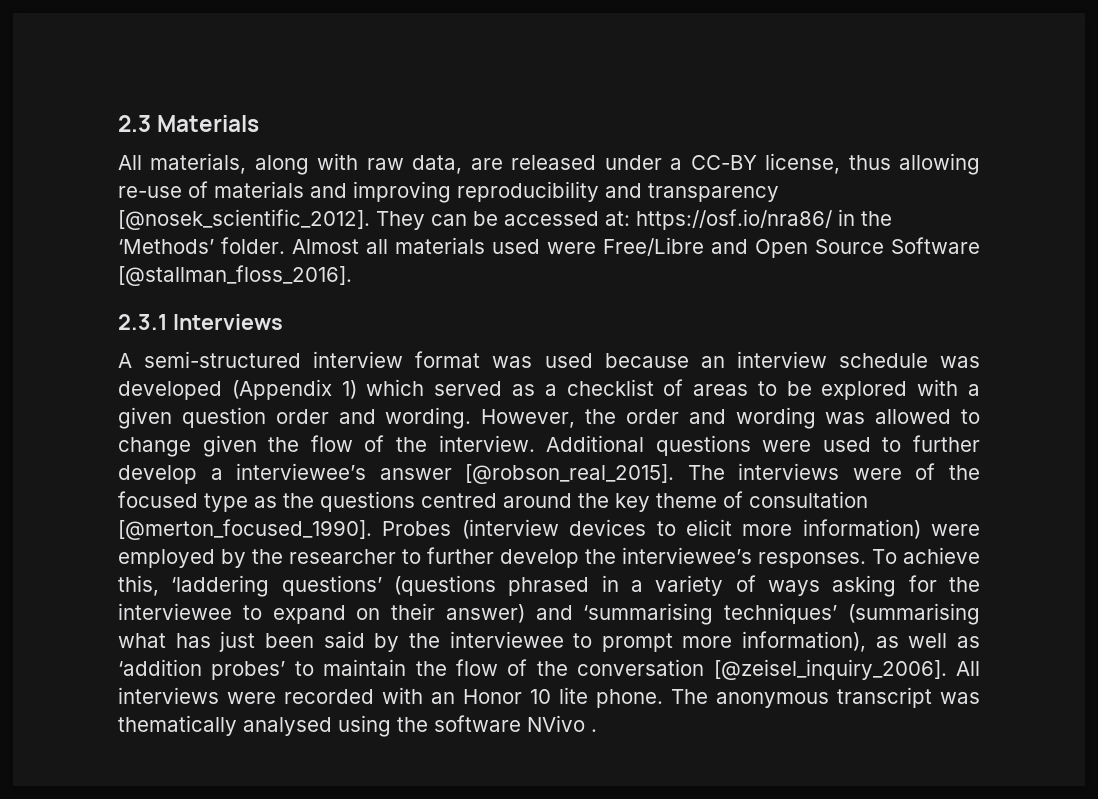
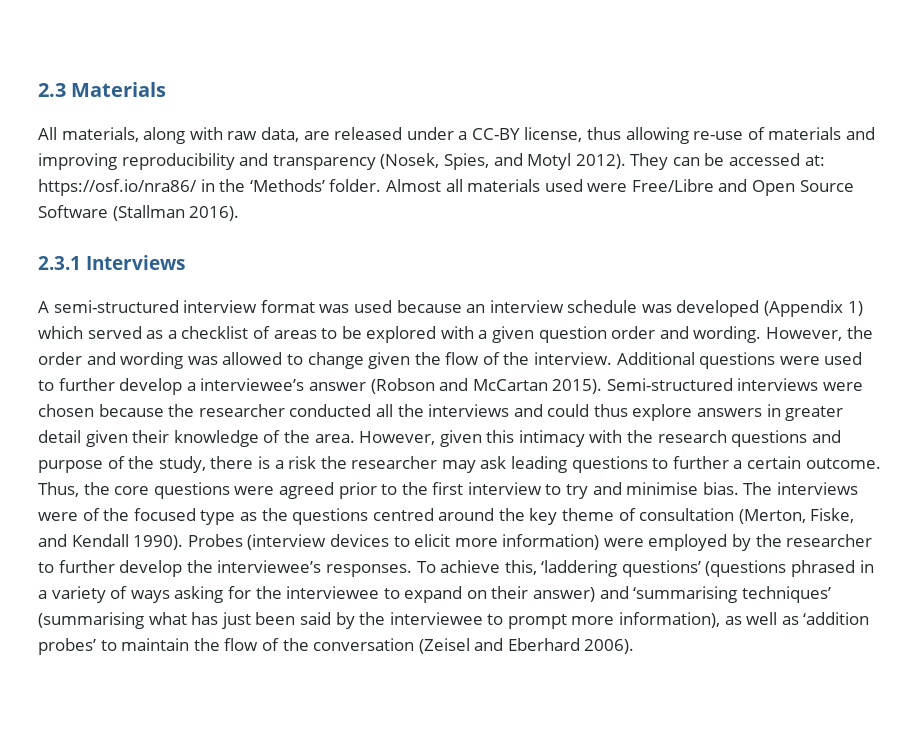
[118,209,370,230] [@nosek_scientific_2012]. -> [380,153,626,170] (Nosek, Spies, and Motyl 2012).
[118,265,352,286] [@stallman_floss_2016]. -> [112,205,240,221] (Stallman 2016).
[465,464,675,484] [@robson_real_2015]. -> [370,378,864,394] [38,404,844,421] [38,430,841,447] [38,456,881,473] [38,482,739,499] (Robson and McCartan 2015). Semi-structured interviews were chosen because the researcher conducted all the interviews and could thus explore answers in greater detail given their knowledge of the area. However, given this intimacy with the research questions and purpose of the study, there is a risk the researcher may ask leading questions to further a certain outcome. Thus, the core questions were agreed prior to the first interview to try and minimise bias.
[118,519,372,540] [@merton_focused_1990]. -> [738,508,855,524] [38,534,184,550] (Merton, Fiske, and Kendall 1990).
[713,659,980,680] [118,687,980,708] [118,715,597,737] [@zeisel_inquiry_2006]. All interviews were recorded with an Honor 10 lite phone. The anonymous transcript was thematically analysed using the software NVivo . -> [418,638,635,654] (Zeisel and Eberhard 2006).

